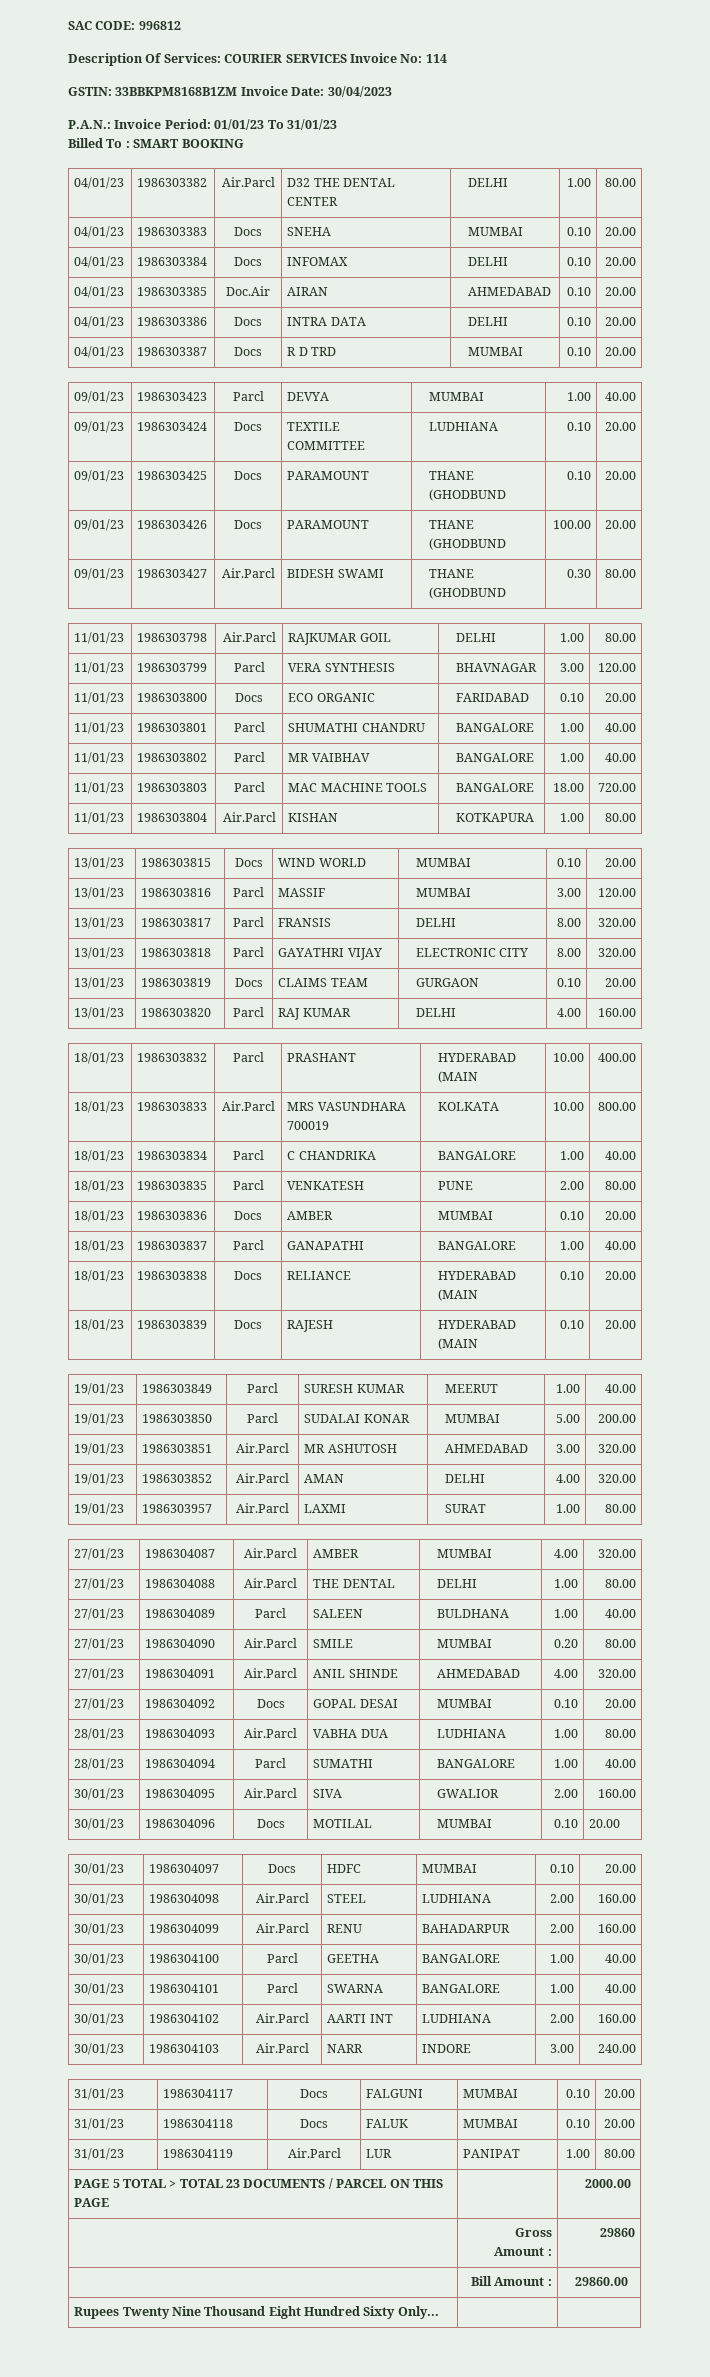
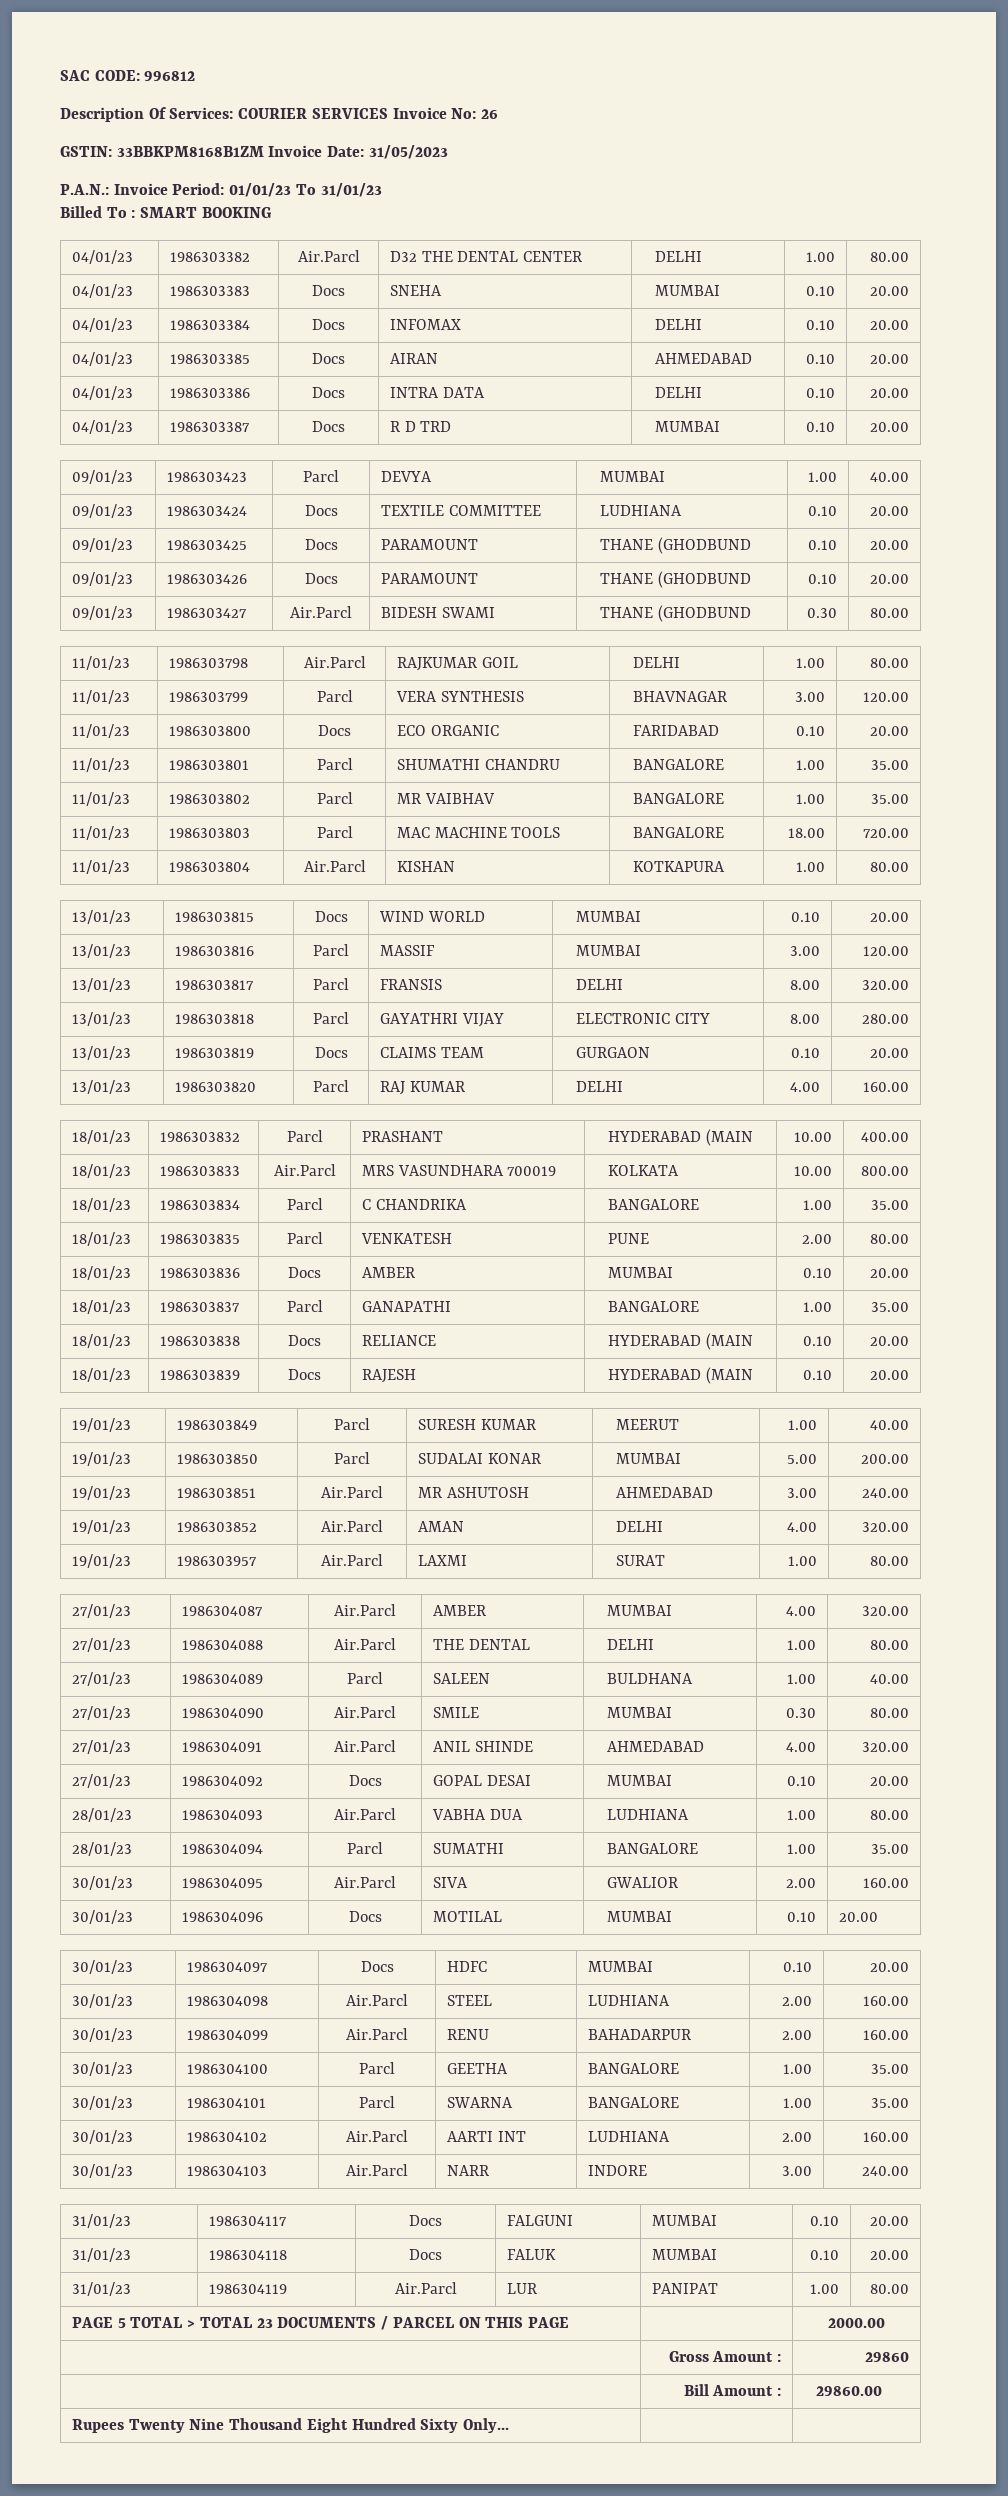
[425,54,447,63] 114 -> [481,109,499,119] 26
[327,86,392,97] 30/04/2023 -> [368,145,448,159] 31/05/2023
[226,286,270,296] Doc.Air -> [312,353,345,364] Docs
[552,520,591,529] 100.00 -> [807,574,837,584] 0.10
[604,723,636,732] 40.00 -> [870,760,909,770] 35.00
[604,753,636,762] 40.00 -> [870,794,909,804] 35.00
[597,948,636,957] 320.00 -> [861,1014,909,1024] 280.00
[604,1151,636,1160] 40.00 -> [870,1200,909,1210] 35.00
[604,1241,636,1250] 40.00 -> [870,1302,909,1312] 35.00
[597,1444,636,1453] 320.00 -> [861,1488,909,1498] 240.00
[553,1639,578,1648] 0.20 -> [785,1708,816,1718] 0.30
[604,1759,636,1768] 40.00 -> [870,1844,909,1854] 35.00
[604,1954,636,1963] 40.00 -> [870,2064,909,2074] 35.00
[604,1984,636,1993] 40.00 -> [870,2098,909,2108] 35.00

